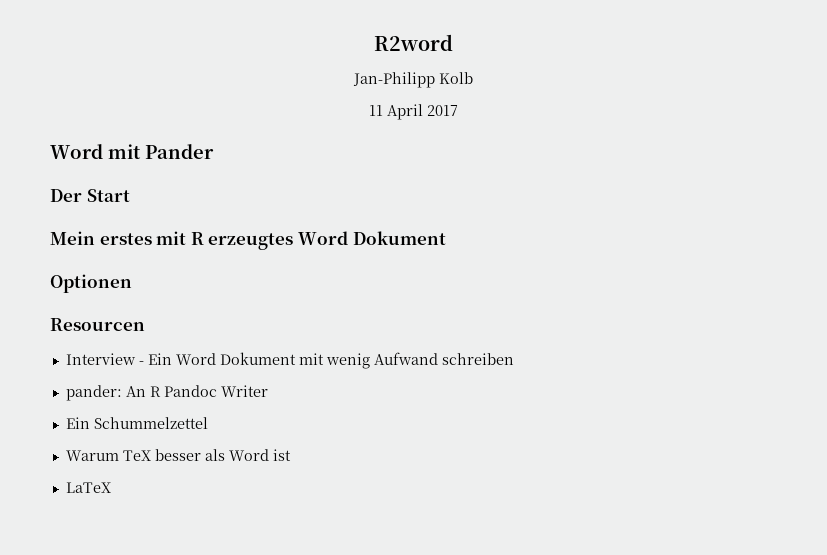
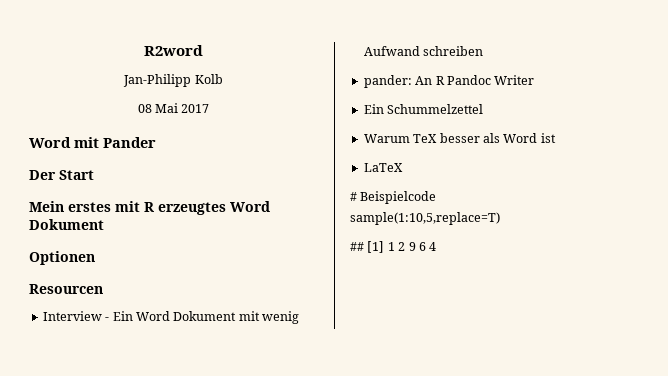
[369,104,423,120] 11 April -> [137,103,178,113] 08 Mai
(111, 487) none -> [350,191,437,204] [350,212,500,225] [350,241,437,253] // # Beispielcode // sample(1:10,5,replace=T) // ## [1] 1 2 9 6 4

